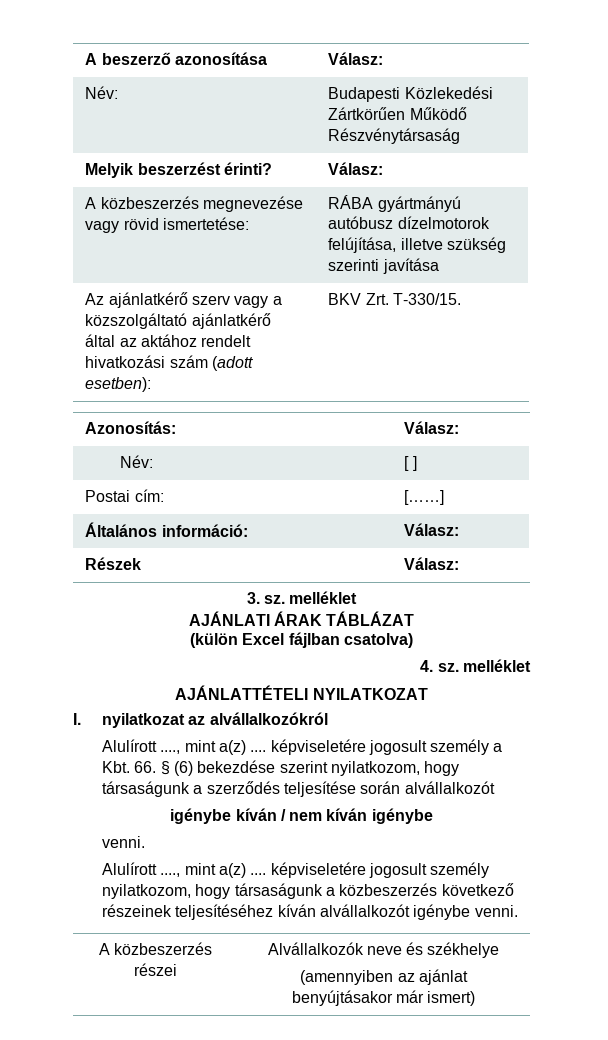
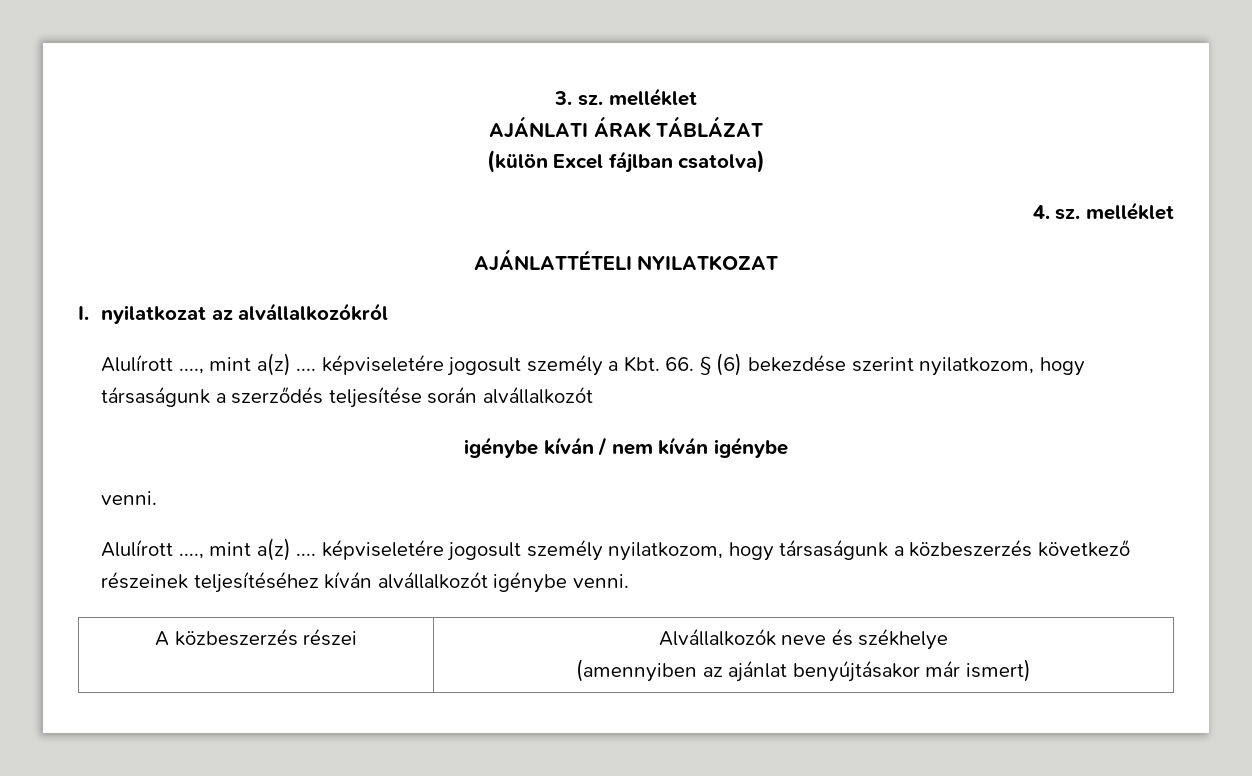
[85,52,267,65] [328,52,384,65] [85,86,119,99] [328,86,493,102] [328,107,467,120] [328,128,461,144] [85,162,272,178] [328,162,384,175] [85,196,303,212] [85,217,249,233] [328,195,461,212] [328,216,490,229] [328,237,506,253] [328,258,439,274] [85,292,282,308] [85,313,271,329] [85,334,252,347] [85,355,253,371] [85,377,152,392] [328,293,461,305] [85,421,177,434] [404,421,460,434] [120,455,154,468] [404,456,417,471] [85,489,164,502] [404,490,445,505] [85,522,248,537] [404,523,460,536] [85,557,142,570] [404,557,460,570] A beszerző azonosítása | Válasz: // Név: | Budapesti Közlekedési Zártkörűen Működő Részvénytársaság // Melyik beszerzést érinti? | Válasz: // A közbeszerzés megnevezése vagy rövid ismertetése: | RÁBA gyártmányú autóbusz dízelmotorok felújítása, illetve szükség szerinti javítása // Az ajánlatkérő szerv vagy a közszolgáltató ajánlatkérő által az aktához rendelt hivatkozási szám (adott esetben): | BKV Zrt. T-330/15. // Azonosítás: | Válasz: // Név: | [ ] // Postai cím: | [……] // Általános információ: | Válasz: // Részek | Válasz: // -> (554, 98) none

